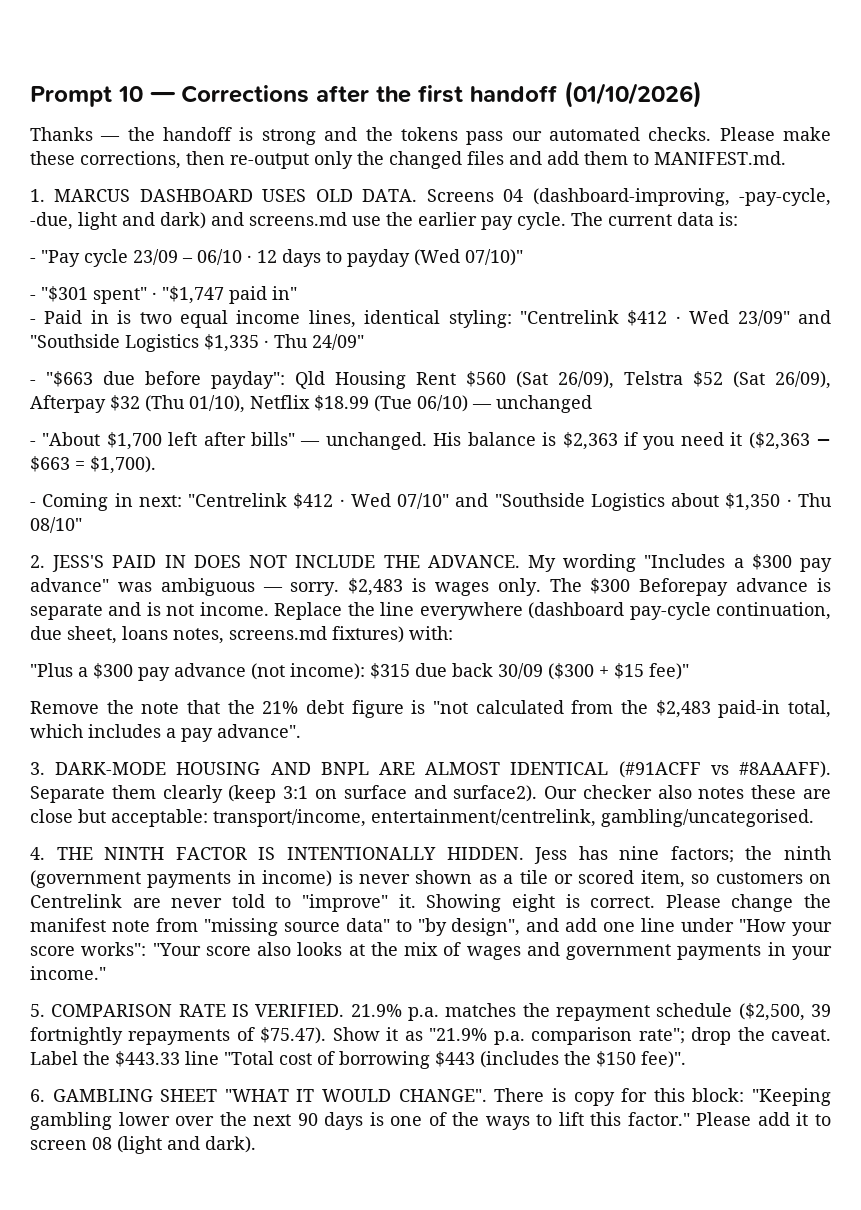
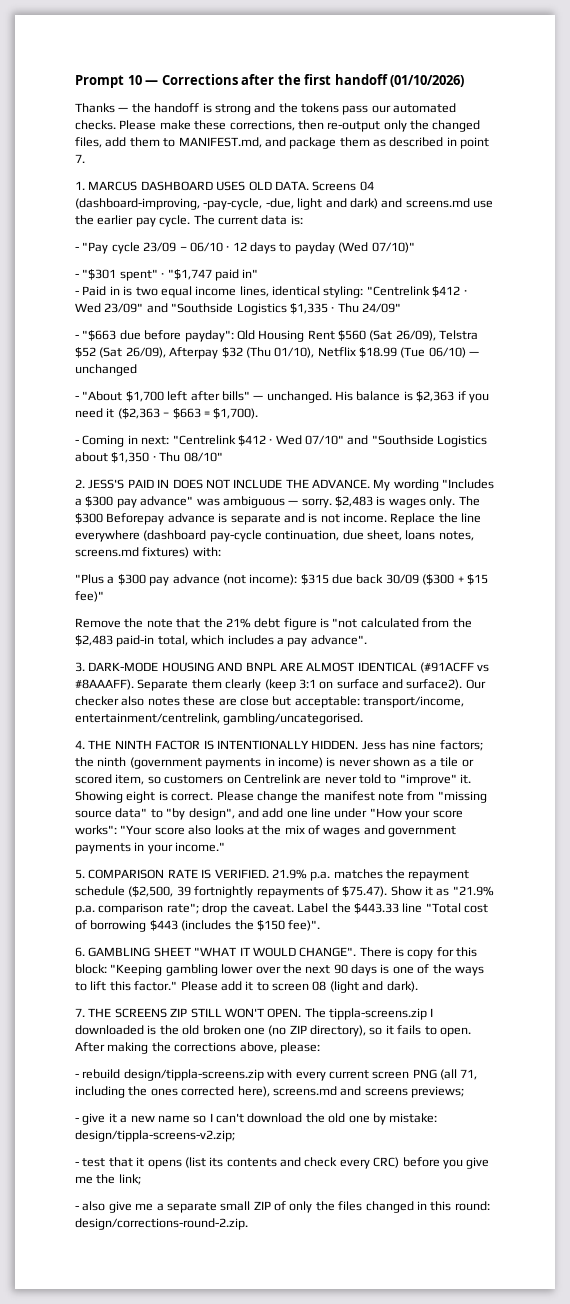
[467,151,542,165] files and -> [75,137,102,148] files,
[654,151,786,165] MANIFEST.md. -> [178,137,490,149] [75,154,85,163] MANIFEST.md, and package them as described in point 7.
(256, 1144) none -> [75,1008,434,1020] [75,1025,471,1037] [75,1042,320,1054] [75,1069,478,1081] [75,1086,464,1098] [75,1113,438,1125] [75,1130,235,1142] [75,1157,490,1169] [75,1174,141,1185] [75,1201,490,1213] [75,1218,248,1230] // 7. THE SCREENS ZIP STILL WON'T OPEN. The tippla-screens.zip I downloaded is the old broken one (no ZIP directory), so it fails to open. After making the corrections above, please: // - rebuild design/tippla-screens.zip with every current screen PNG (all 71, including the ones corrected here), screens.md and screens previews; // - give it a new name so I can't download the old one by mistake: design/tippla-screens-v2.zip; // - test that it opens (list its contents and check every CRC) before you give me the link; // - also give me a separate small ZIP of only the files changed in this round: design/corrections-round-2.zip.

